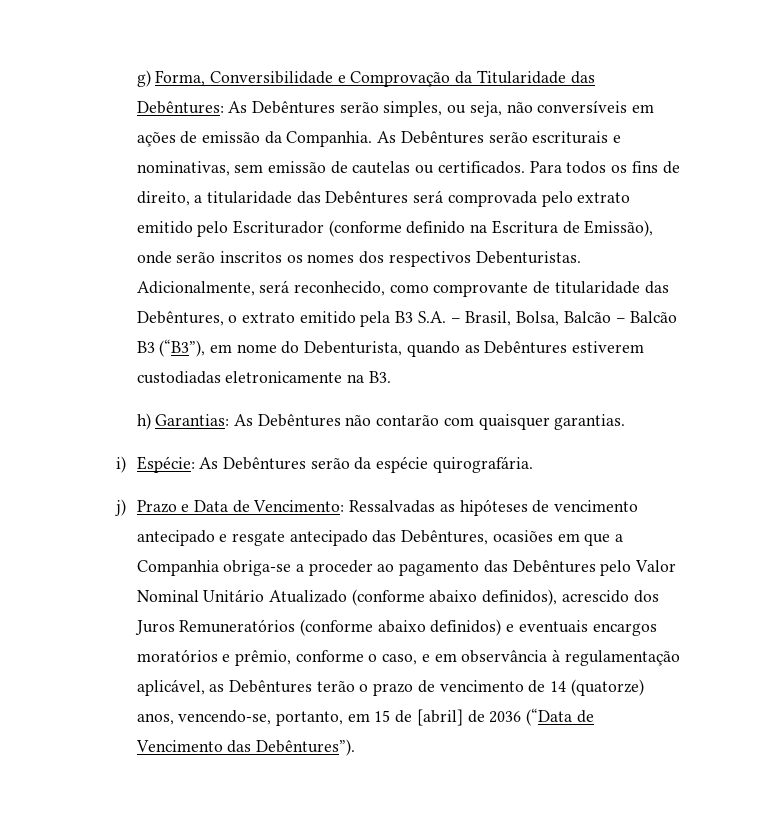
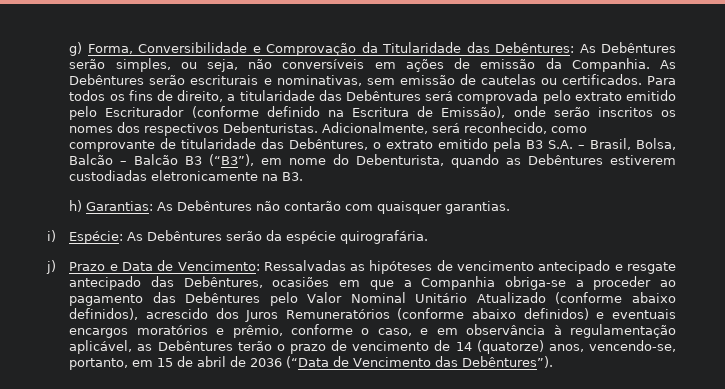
[416,709,463,726] [abril] -> [197,356,227,367] abril

